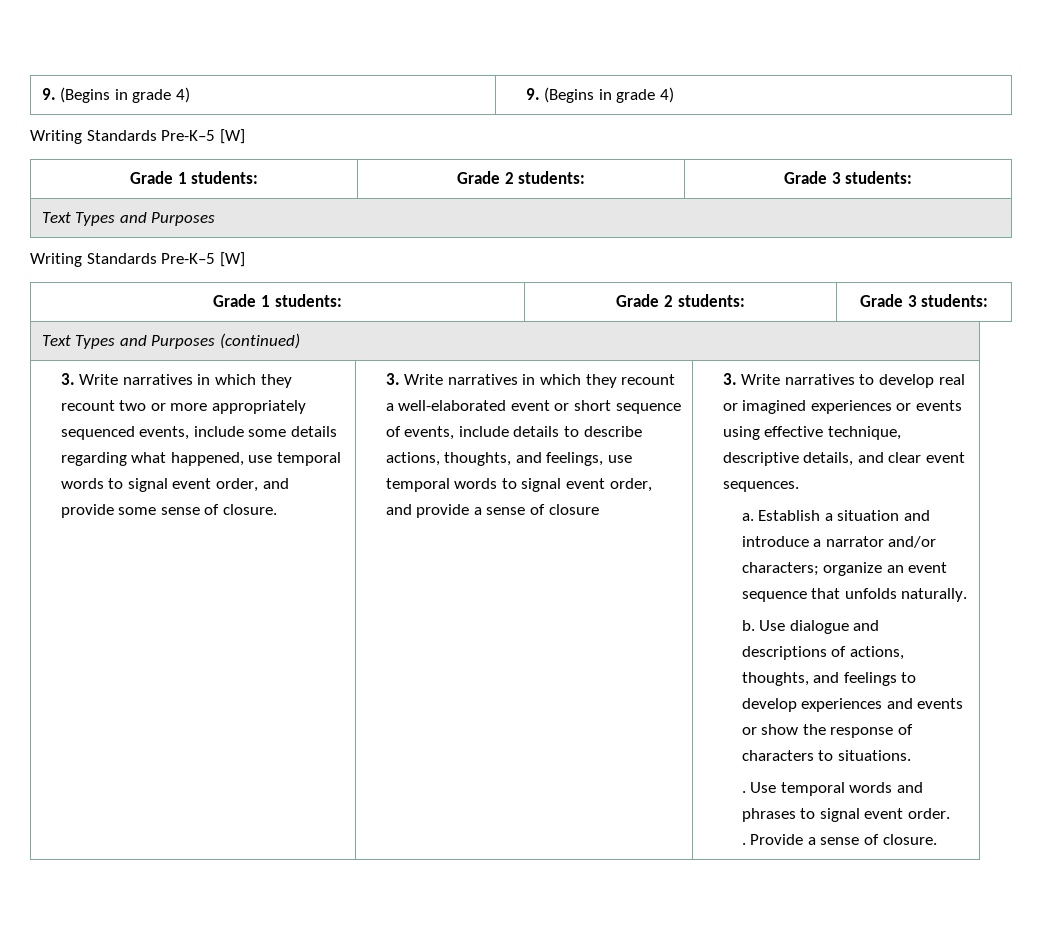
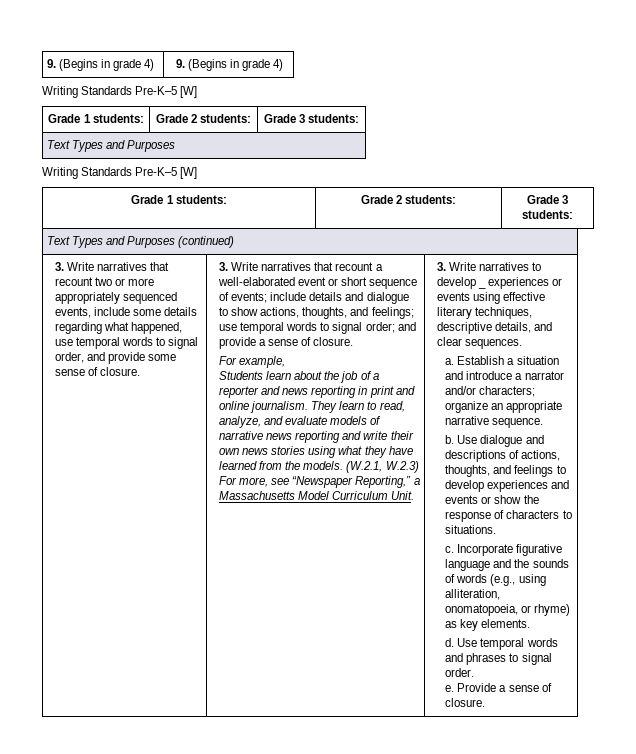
[197,374,292,388] in which they -> [150,262,170,271] that
[172,478,212,489] event -> (199, 343) none
[522,374,617,388] in which they -> [314,262,334,271] that
[404,426,455,440] events, -> [231,292,268,303] events;
[563,426,642,437] [385,452,632,466] [385,478,652,492] to describe actions, thoughts, and feelings, use temporal words to signal event order, -> [345,292,409,304] [219,307,414,319] [219,322,395,334] and dialogue to show actions, thoughts, and feelings; use temporal words to signal order;
[548,504,599,515] closure -> [313,337,354,346] [219,356,286,368] [219,371,379,383] [219,386,415,398] [219,401,405,413] [219,416,382,428] [219,431,414,443] [219,446,413,458] [219,461,419,473] [219,476,420,488] [219,491,415,500] closure. // For example, // Students learn about the job of a reporter and news reporting in print and online journalism. They learn to read, analyze, and evaluate models of narrative news reporting and write their own news stories using what they have learned from the models. (W.2.1, W.2.3) For more, see “Newspaper Reporting,” a Massachusetts Model Curriculum Unit.
[938,374,965,385] [722,400,807,414] real or imagined -> [478,286,487,289] _
[827,426,901,440] technique, -> [437,307,533,319] literary techniques,
[925,452,965,463] event -> (463, 341) none
[908,562,948,573] [741,588,968,602] event sequence that unfolds naturally. -> [506,401,563,413] [445,416,544,428] appropriate narrative sequence.
[741,791,746,793] . -> [445,544,563,556] [445,559,569,571] [445,574,546,586] [445,589,501,600] [445,604,571,616] [445,619,531,631] [445,638,455,647] c. Incorporate figurative language and the sounds of words (e.g., using alliteration, onomatopoeia, or rhyme) as key elements. // d.
[864,808,904,819] event -> (552, 659) none
[741,843,746,845] . -> [445,685,455,692] e.

